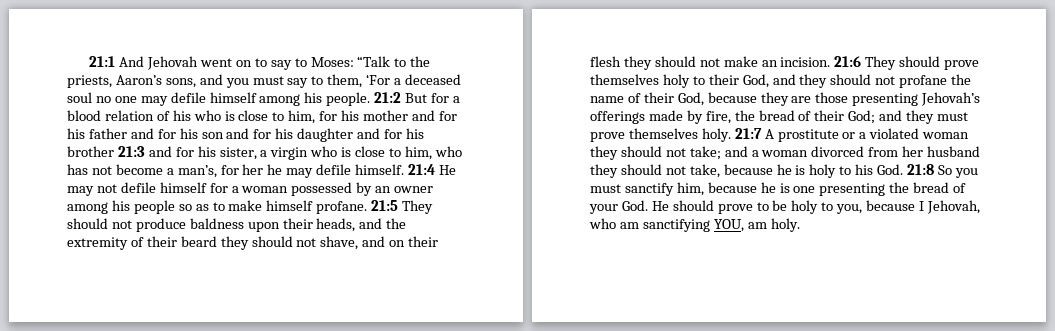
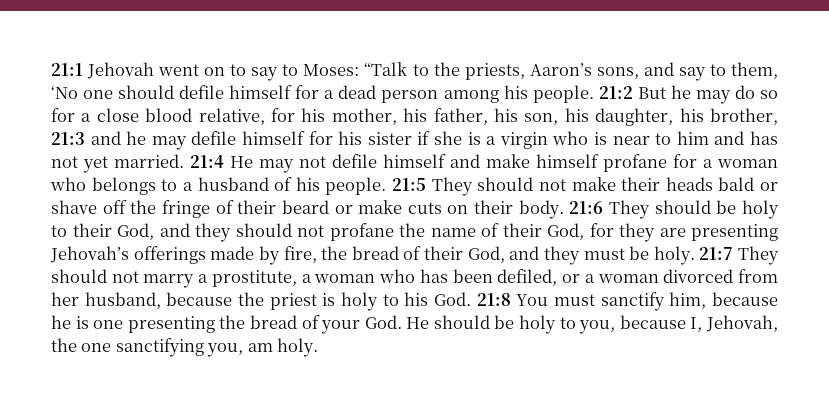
[119,56,145,67] And -> (83, 69) none
[225,76,284,88] you must -> (674, 69) none
[366,74,462,85] [67,92,257,106] ‘For a deceased soul no one may defile himself -> [51,85,439,103] ‘No one should defile himself for a dead person
[431,93,460,103] [67,110,457,124] [67,128,424,142] [67,146,462,160] [67,164,405,178] for a blood relation of his who is close to him, for his mother and for his father and for his son and for his daughter and for his brother 21:3 and for his sister, a virgin who is close to him, who has not become a man’s, for her he may defile himself. -> [670,85,778,104] [51,108,778,126] [51,131,779,150] [51,154,184,173] he may do so for a close blood relative, for his mother, his father, his son, his daughter, his brother, 21:3 and he may defile himself for his sister if she is a virgin who is near to him and has not yet married.
[209,182,434,196] [67,200,434,214] [67,218,407,232] [67,236,439,250] [590,56,831,70] for a woman possessed by an owner among his people so as to make himself profane. 21:5 They should not produce baldness upon their heads, and the extremity of their beard they should not shave, and on their flesh they should not make an incision. -> [450,154,778,172] [50,177,778,196] [51,200,564,219] and make himself profane for a woman who belongs to a husband of his people. 21:5 They should not make their heads bald or shave off the fringe of their beard or make cuts on their body.
[944,60,980,70] [590,74,659,85] prove themselves -> [716,200,737,214] be
[707,92,757,103] because -> [589,223,614,237] for
[815,92,849,103] those -> (686, 232) none
[848,110,876,124] God; -> [467,246,505,263] God,
[590,128,970,142] [590,146,748,160] prove themselves holy. 21:7 A prostitute or a violated woman they should not take; and -> [629,246,779,265] [51,269,581,288] be holy. 21:7 They should not marry a prostitute, a woman who has been defiled, or
[927,146,981,157] [590,164,792,178] husband they should not take, because he -> [84,292,317,310] husband, because the priest
[937,165,978,178] So you -> [516,294,549,306] You
[717,202,769,214] prove to -> (490, 322) none
[919,200,980,214] [589,218,744,232] I Jehovah, who am sanctifying YOU, -> [690,315,778,332] [51,338,244,357] I, Jehovah, the one sanctifying you,

